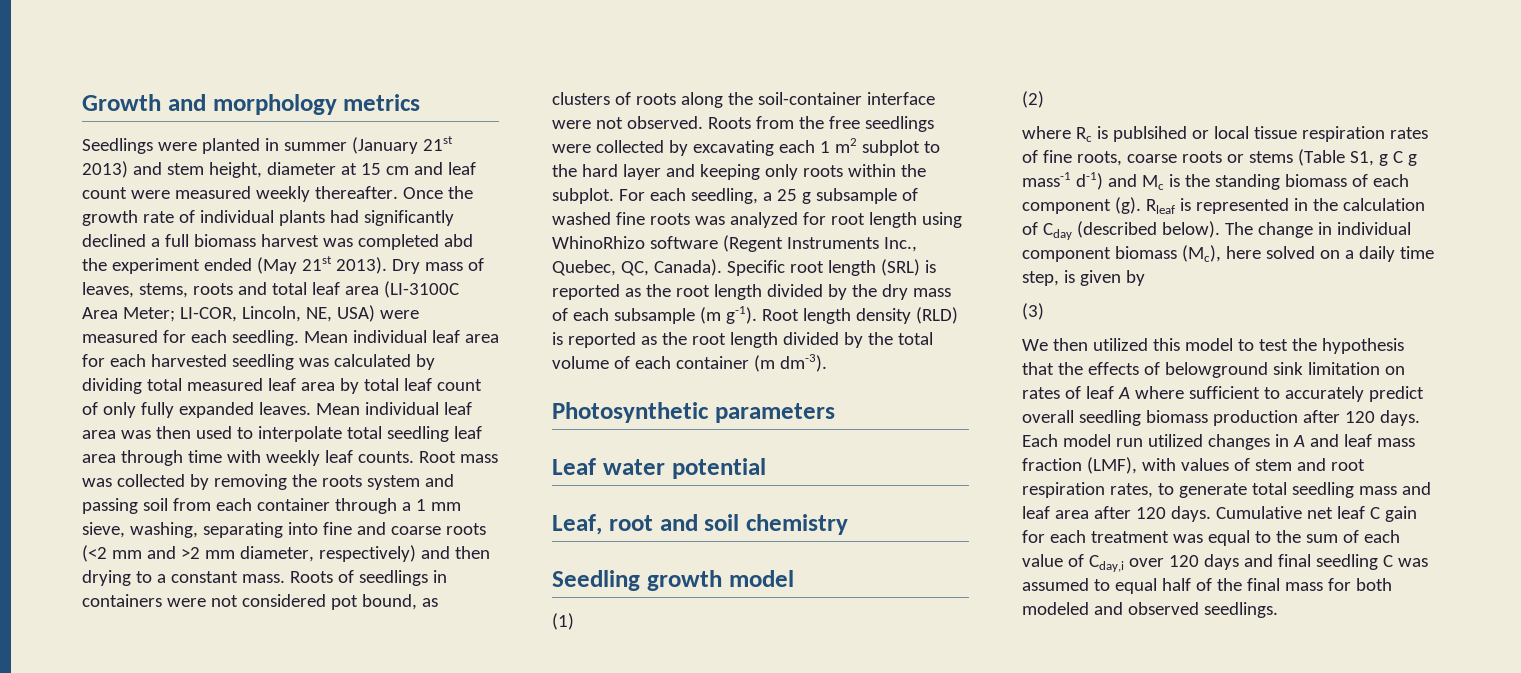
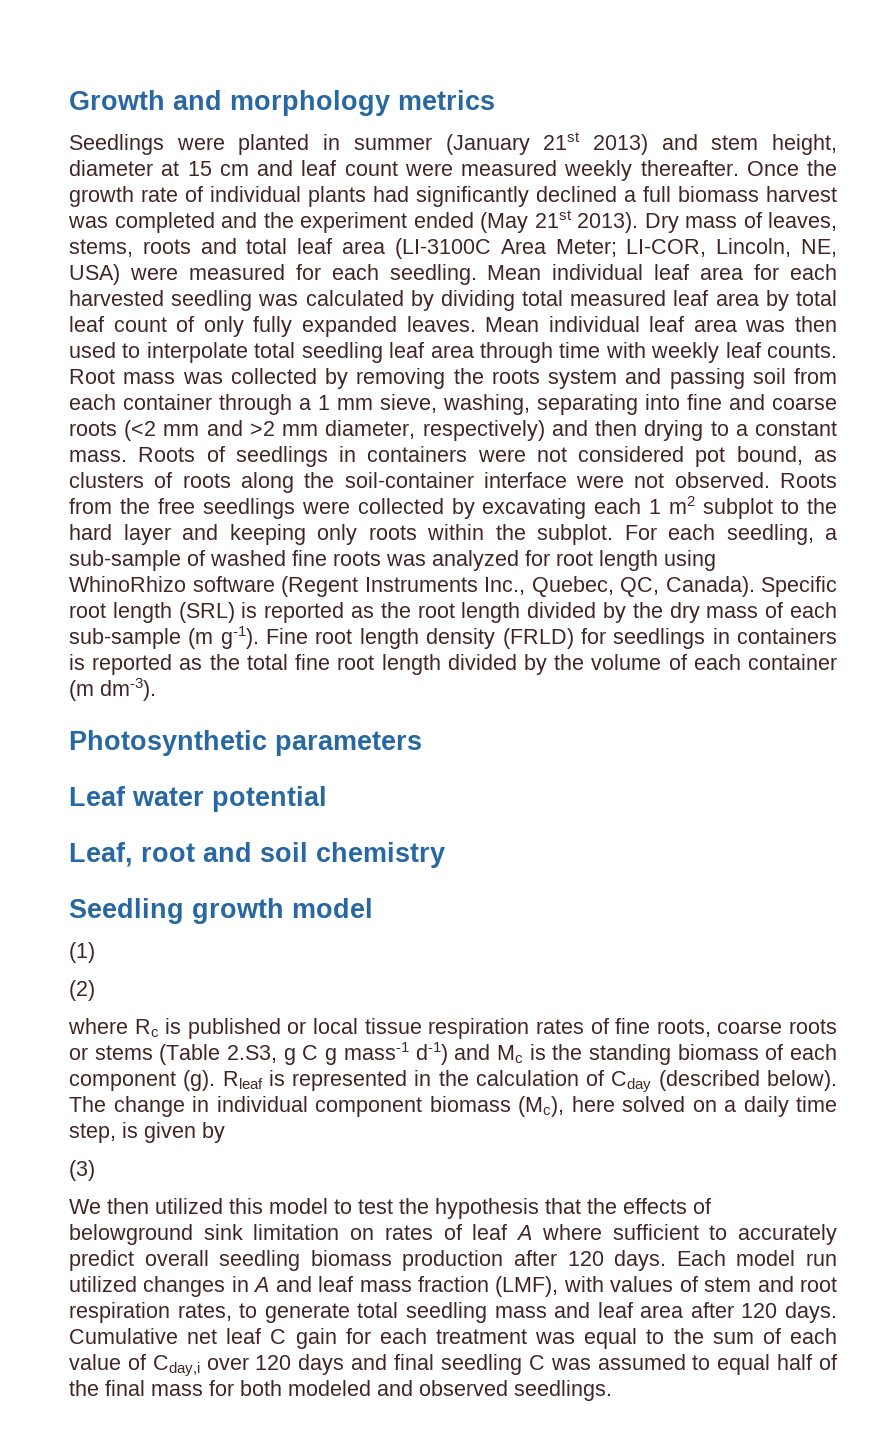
[443,234,473,247] abd -> [221,212,257,228] and
[776,188,897,204] 25 g subsample -> [69,550,181,571] sub-sample
[613,308,695,324] subsample -> [69,628,181,649] sub-sample
[761,307,958,324] [552,332,933,348] Root length density (RLD) is reported as the root length divided by the total -> [266,628,838,649] [69,654,585,675] Fine root length density (FRLD) for seedlings in containers is reported as the total fine root length divided by the
[1112,126,1187,142] publsihed -> [187,1018,281,1039] published
[1349,151,1374,166] S1, -> [227,1045,278,1063] 2.S3,

